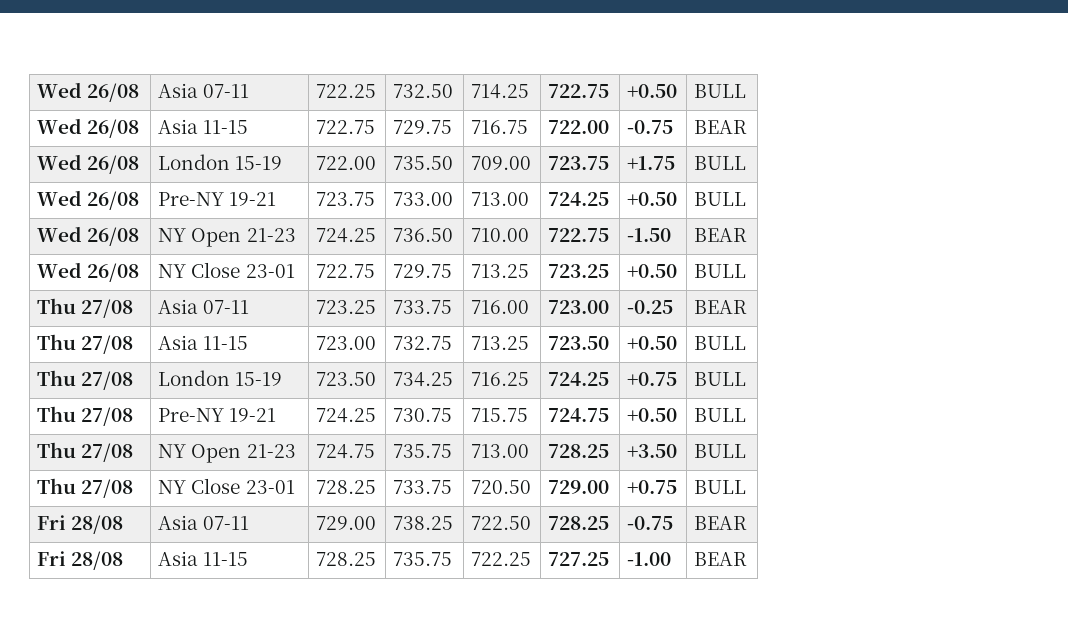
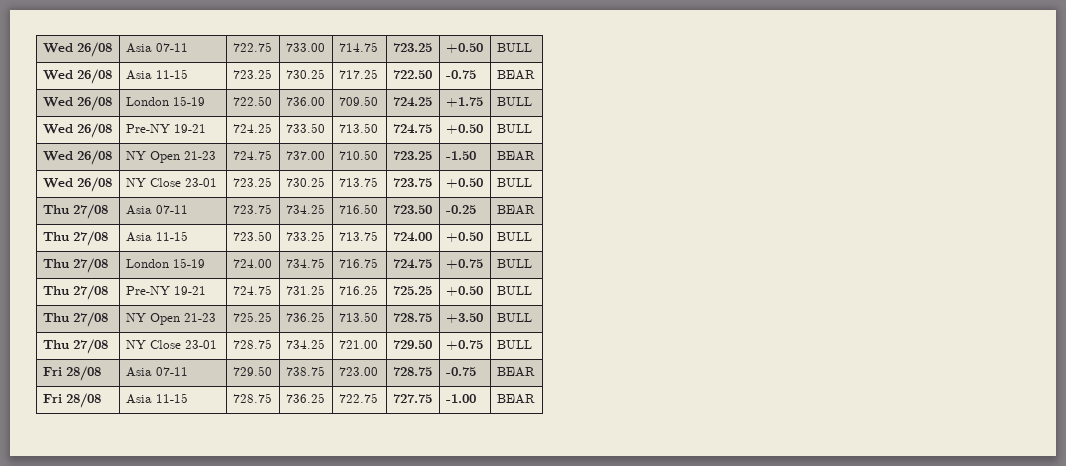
[316,84,377,98] [393,84,454,98] [471,84,530,99] [548,84,610,98] 722.25 | 732.50 | 714.25 | 722.75 -> [232,42,272,52] [285,43,325,52] [338,42,378,52] [392,43,432,52] 722.75 | 733.00 | 714.75 | 723.25
[316,120,376,134] [393,120,453,134] [471,120,529,134] [548,120,610,134] 722.75 | 729.75 | 716.75 | 722.00 -> [232,69,272,79] [285,69,325,79] [338,69,378,79] [392,70,432,79] 723.25 | 730.25 | 717.25 | 722.50
[316,156,377,170] [393,156,454,170] [471,156,532,170] [548,156,610,170] 722.00 | 735.50 | 709.00 | 723.75 -> [232,96,272,106] [285,97,325,106] [338,96,378,106] [392,97,432,107] 722.50 | 736.00 | 709.50 | 724.25
[316,192,376,206] [393,192,454,206] [471,192,530,206] [548,192,610,206] 723.75 | 733.00 | 713.00 | 724.25 -> [232,123,272,133] [285,123,325,133] [338,123,378,133] [392,124,432,134] 724.25 | 733.50 | 713.50 | 724.75
[316,228,377,243] [393,228,454,242] [471,228,530,242] [548,228,610,242] 724.25 | 736.50 | 710.00 | 722.75 -> [232,150,272,160] [285,151,325,160] [338,150,378,160] [392,151,432,160] 724.75 | 737.00 | 710.50 | 723.25
[316,264,376,278] [393,264,453,278] [471,264,530,278] [548,264,610,278] 722.75 | 729.75 | 713.25 | 723.25 -> [232,177,272,187] [285,177,325,187] [338,177,378,187] [392,178,432,187] 723.25 | 730.25 | 713.75 | 723.75
[316,300,377,314] [393,300,453,314] [471,300,530,314] [548,300,610,314] 723.25 | 733.75 | 716.00 | 723.00 -> [232,204,272,214] [285,204,325,214] [338,204,378,214] [392,205,432,214] 723.75 | 734.25 | 716.50 | 723.50
[316,336,377,350] [393,336,453,350] [471,336,530,350] [548,336,610,350] 723.00 | 732.75 | 713.25 | 723.50 -> [232,231,272,241] [285,231,325,241] [338,231,378,241] [392,232,432,242] 723.50 | 733.25 | 713.75 | 724.00
[316,372,377,386] [393,372,454,387] [471,372,530,386] [548,372,610,386] 723.50 | 734.25 | 716.25 | 724.25 -> [232,259,272,268] [285,258,325,268] [338,258,378,268] [392,259,432,269] 724.00 | 734.75 | 716.75 | 724.75
[316,408,377,423] [393,408,453,422] [471,408,529,422] [548,408,610,422] 724.25 | 730.75 | 715.75 | 724.75 -> [232,285,272,295] [285,285,325,295] [338,285,378,295] [392,286,432,295] 724.75 | 731.25 | 716.25 | 725.25
[316,444,376,459] [393,444,453,458] [471,444,530,458] [548,444,610,458] 724.75 | 735.75 | 713.00 | 728.25 -> [232,312,272,322] [285,312,325,322] [338,312,378,322] [392,313,432,322] 725.25 | 736.25 | 713.50 | 728.75
[316,480,377,494] [393,480,453,494] [471,480,532,494] [548,480,610,494] 728.25 | 733.75 | 720.50 | 729.00 -> [232,339,272,349] [285,339,325,349] [338,340,378,349] [392,340,432,349] 728.75 | 734.25 | 721.00 | 729.50
[316,516,377,530] [393,516,454,530] [471,516,532,530] [548,516,610,530] 729.00 | 738.25 | 722.50 | 728.25 -> [232,366,272,376] [285,366,325,376] [338,367,378,376] [392,367,432,376] 729.50 | 738.75 | 723.00 | 728.75
[316,552,377,566] [393,552,453,566] [471,552,532,566] [548,552,610,566] 728.25 | 735.75 | 722.25 | 727.25 -> [232,393,272,403] [285,393,325,403] [338,393,378,403] [392,394,432,403] 728.75 | 736.25 | 722.75 | 727.75

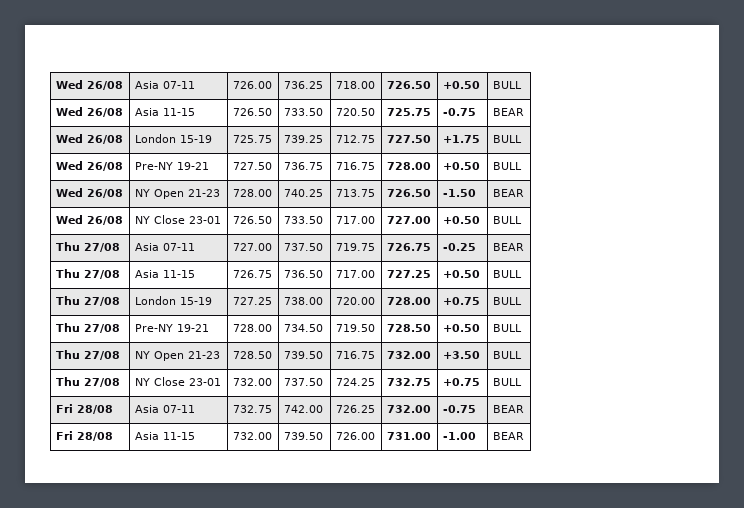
[232,42,272,52] [285,43,325,52] [338,42,378,52] [392,43,432,52] 722.75 | 733.00 | 714.75 | 723.25 -> [232,81,272,89] [283,81,323,89] [335,81,375,89] [386,81,431,89] 726.00 | 736.25 | 718.00 | 726.50
[232,69,272,79] [285,69,325,79] [338,69,378,79] [392,70,432,79] 723.25 | 730.25 | 717.25 | 722.50 -> [232,108,272,116] [283,108,323,116] [335,108,375,116] [386,108,431,116] 726.50 | 733.50 | 720.50 | 725.75
[232,96,272,106] [285,97,325,106] [338,96,378,106] [392,97,432,107] 722.50 | 736.00 | 709.50 | 724.25 -> [232,135,272,143] [283,135,323,143] [335,135,375,143] [386,135,431,143] 725.75 | 739.25 | 712.75 | 727.50
[232,123,272,133] [285,123,325,133] [338,123,378,133] [392,124,432,134] 724.25 | 733.50 | 713.50 | 724.75 -> [232,162,272,170] [283,162,323,170] [335,162,375,170] [386,162,431,170] 727.50 | 736.75 | 716.75 | 728.00
[232,150,272,160] [285,151,325,160] [338,150,378,160] [392,151,432,160] 724.75 | 737.00 | 710.50 | 723.25 -> [232,189,272,197] [283,189,323,197] [335,189,375,197] [386,189,431,197] 728.00 | 740.25 | 713.75 | 726.50
[232,177,272,187] [285,177,325,187] [338,177,378,187] [392,178,432,187] 723.25 | 730.25 | 713.75 | 723.75 -> [232,216,272,224] [283,216,323,224] [335,216,375,224] [386,216,431,224] 726.50 | 733.50 | 717.00 | 727.00
[232,204,272,214] [285,204,325,214] [338,204,378,214] [392,205,432,214] 723.75 | 734.25 | 716.50 | 723.50 -> [232,243,272,251] [283,243,323,251] [335,243,375,251] [386,243,431,251] 727.00 | 737.50 | 719.75 | 726.75
[232,231,272,241] [285,231,325,241] [338,231,378,241] [392,232,432,242] 723.50 | 733.25 | 713.75 | 724.00 -> [232,270,272,278] [283,270,323,278] [335,270,375,278] [386,270,431,278] 726.75 | 736.50 | 717.00 | 727.25
[232,259,272,268] [285,258,325,268] [338,258,378,268] [392,259,432,269] 724.00 | 734.75 | 716.75 | 724.75 -> [232,297,272,305] [283,297,323,305] [335,297,375,305] [386,297,431,305] 727.25 | 738.00 | 720.00 | 728.00
[232,285,272,295] [285,285,325,295] [338,285,378,295] [392,286,432,295] 724.75 | 731.25 | 716.25 | 725.25 -> [232,324,272,332] [283,324,323,332] [335,324,375,332] [386,324,431,332] 728.00 | 734.50 | 719.50 | 728.50
[232,312,272,322] [285,312,325,322] [338,312,378,322] [392,313,432,322] 725.25 | 736.25 | 713.50 | 728.75 -> [232,351,272,359] [283,351,323,359] [335,351,375,359] [386,351,431,359] 728.50 | 739.50 | 716.75 | 732.00
[232,339,272,349] [285,339,325,349] [338,340,378,349] [392,340,432,349] 728.75 | 734.25 | 721.00 | 729.50 -> [232,378,272,386] [283,378,323,386] [335,378,375,386] [386,378,431,386] 732.00 | 737.50 | 724.25 | 732.75
[232,366,272,376] [285,366,325,376] [338,367,378,376] [392,367,432,376] 729.50 | 738.75 | 723.00 | 728.75 -> [232,405,272,413] [283,405,323,413] [335,405,375,413] [386,405,431,413] 732.75 | 742.00 | 726.25 | 732.00
[232,393,272,403] [285,393,325,403] [338,393,378,403] [392,394,432,403] 728.75 | 736.25 | 722.75 | 727.75 -> [232,432,272,440] [283,432,323,440] [335,432,375,440] [386,432,431,440] 732.00 | 739.50 | 726.00 | 731.00

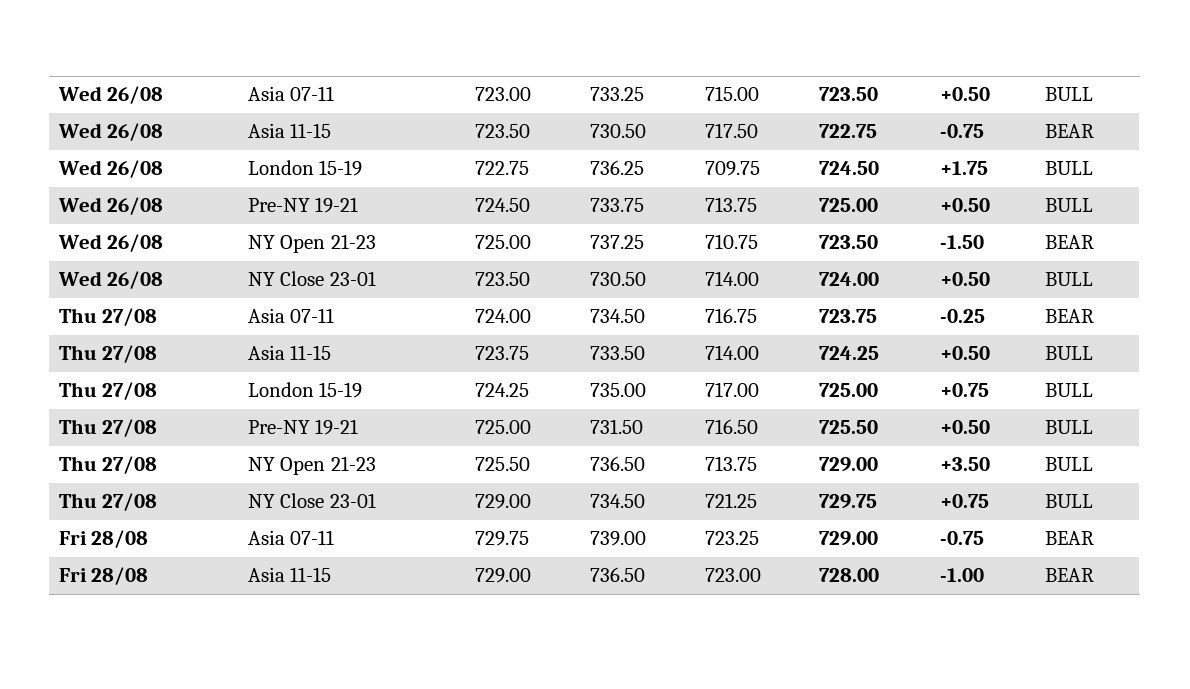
[232,81,272,89] [283,81,323,89] [335,81,375,89] [386,81,431,89] 726.00 | 736.25 | 718.00 | 726.50 -> [474,87,531,101] [589,87,644,101] [704,86,759,101] [818,87,878,101] 723.00 | 733.25 | 715.00 | 723.50
[232,108,272,116] [283,108,323,116] [335,108,375,116] [386,108,431,116] 726.50 | 733.50 | 720.50 | 725.75 -> [474,124,530,138] [589,124,646,138] [704,123,758,138] [818,124,877,138] 723.50 | 730.50 | 717.50 | 722.75
[232,135,272,143] [283,135,323,143] [335,135,375,143] [386,135,431,143] 725.75 | 739.25 | 712.75 | 727.50 -> [474,161,529,175] [589,160,644,175] [704,161,760,176] [818,161,879,175] 722.75 | 736.25 | 709.75 | 724.50
[232,162,272,170] [283,162,323,170] [335,162,375,170] [386,162,431,170] 727.50 | 736.75 | 716.75 | 728.00 -> [474,198,530,212] [589,198,644,212] [704,197,757,212] [818,198,878,212] 724.50 | 733.75 | 713.75 | 725.00
[232,189,272,197] [283,189,323,197] [335,189,375,197] [386,189,431,197] 728.00 | 740.25 | 713.75 | 726.50 -> [474,235,531,249] [589,235,644,249] [704,234,758,249] [818,235,878,249] 725.00 | 737.25 | 710.75 | 723.50
[232,216,272,224] [283,216,323,224] [335,216,375,224] [386,216,431,224] 726.50 | 733.50 | 717.00 | 727.00 -> [474,272,530,286] [589,272,646,286] [704,271,759,286] [818,272,879,286] 723.50 | 730.50 | 714.00 | 724.00
[232,243,272,251] [283,243,323,251] [335,243,375,251] [386,243,431,251] 727.00 | 737.50 | 719.75 | 726.75 -> [474,309,531,323] [589,309,645,323] [704,308,757,323] [818,309,877,323] 724.00 | 734.50 | 716.75 | 723.75
[232,270,272,278] [283,270,323,278] [335,270,375,278] [386,270,431,278] 726.75 | 736.50 | 717.00 | 727.25 -> [474,346,529,360] [589,346,645,360] [704,345,759,360] [818,346,879,360] 723.75 | 733.50 | 714.00 | 724.25
[232,297,272,305] [283,297,323,305] [335,297,375,305] [386,297,431,305] 727.25 | 738.00 | 720.00 | 728.00 -> [474,383,529,397] [589,383,646,397] [704,382,759,397] [818,383,878,397] 724.25 | 735.00 | 717.00 | 725.00
[232,324,272,332] [283,324,323,332] [335,324,375,332] [386,324,431,332] 728.00 | 734.50 | 719.50 | 728.50 -> [474,420,531,434] [589,419,643,434] [704,419,758,434] [818,420,878,434] 725.00 | 731.50 | 716.50 | 725.50
[232,351,272,359] [283,351,323,359] [335,351,375,359] [386,351,431,359] 728.50 | 739.50 | 716.75 | 732.00 -> [474,457,530,471] [589,456,645,471] [704,456,757,471] [818,457,878,472] 725.50 | 736.50 | 713.75 | 729.00
[232,378,272,386] [283,378,323,386] [335,378,375,386] [386,378,431,386] 732.00 | 737.50 | 724.25 | 732.75 -> [474,494,531,509] [589,494,645,508] [704,493,757,508] [818,494,877,509] 729.00 | 734.50 | 721.25 | 729.75
[232,405,272,413] [283,405,323,413] [335,405,375,413] [386,405,431,413] 732.75 | 742.00 | 726.25 | 732.00 -> [474,531,529,546] [589,531,646,546] [704,531,759,545] [818,531,878,546] 729.75 | 739.00 | 723.25 | 729.00
[232,432,272,440] [283,432,323,440] [335,432,375,440] [386,432,431,440] 732.00 | 739.50 | 726.00 | 731.00 -> [474,568,531,583] [589,567,645,582] [704,568,761,582] [818,568,879,582] 729.00 | 736.50 | 723.00 | 728.00

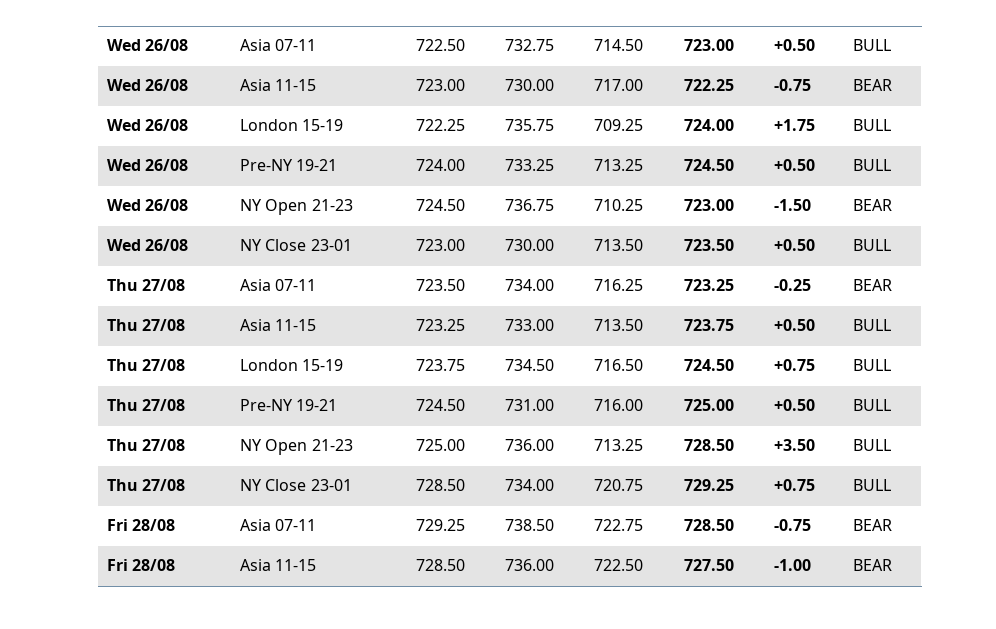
[474,87,531,101] [589,87,644,101] [704,86,759,101] [818,87,878,101] 723.00 | 733.25 | 715.00 | 723.50 -> [416,39,466,51] [505,39,555,51] [594,39,644,51] [684,39,735,51] 722.50 | 732.75 | 714.50 | 723.00
[474,124,530,138] [589,124,646,138] [704,123,758,138] [818,124,877,138] 723.50 | 730.50 | 717.50 | 722.75 -> [416,79,466,91] [505,79,555,91] [594,79,644,91] [684,79,735,91] 723.00 | 730.00 | 717.00 | 722.25
[474,161,529,175] [589,160,644,175] [704,161,760,176] [818,161,879,175] 722.75 | 736.25 | 709.75 | 724.50 -> [416,119,466,131] [505,119,555,131] [594,119,644,131] [684,119,735,131] 722.25 | 735.75 | 709.25 | 724.00
[474,198,530,212] [589,198,644,212] [704,197,757,212] [818,198,878,212] 724.50 | 733.75 | 713.75 | 725.00 -> [416,159,466,171] [505,159,555,171] [594,159,644,171] [684,159,735,171] 724.00 | 733.25 | 713.25 | 724.50
[474,235,531,249] [589,235,644,249] [704,234,758,249] [818,235,878,249] 725.00 | 737.25 | 710.75 | 723.50 -> [416,199,466,211] [505,199,555,211] [594,199,644,211] [684,199,735,211] 724.50 | 736.75 | 710.25 | 723.00
[474,272,530,286] [589,272,646,286] [704,271,759,286] [818,272,879,286] 723.50 | 730.50 | 714.00 | 724.00 -> [416,239,466,251] [505,239,555,251] [594,239,644,251] [684,239,735,251] 723.00 | 730.00 | 713.50 | 723.50
[474,309,531,323] [589,309,645,323] [704,308,757,323] [818,309,877,323] 724.00 | 734.50 | 716.75 | 723.75 -> [416,279,466,291] [505,279,555,291] [594,279,644,291] [684,279,735,291] 723.50 | 734.00 | 716.25 | 723.25
[474,346,529,360] [589,346,645,360] [704,345,759,360] [818,346,879,360] 723.75 | 733.50 | 714.00 | 724.25 -> [416,319,466,331] [505,319,555,331] [594,319,644,331] [684,319,735,331] 723.25 | 733.00 | 713.50 | 723.75
[474,383,529,397] [589,383,646,397] [704,382,759,397] [818,383,878,397] 724.25 | 735.00 | 717.00 | 725.00 -> [416,359,466,371] [505,359,555,371] [594,359,644,371] [684,359,735,371] 723.75 | 734.50 | 716.50 | 724.50
[474,420,531,434] [589,419,643,434] [704,419,758,434] [818,420,878,434] 725.00 | 731.50 | 716.50 | 725.50 -> [416,399,466,411] [505,399,555,411] [594,399,644,411] [684,399,735,411] 724.50 | 731.00 | 716.00 | 725.00
[474,457,530,471] [589,456,645,471] [704,456,757,471] [818,457,878,472] 725.50 | 736.50 | 713.75 | 729.00 -> [416,439,466,451] [505,439,555,451] [594,439,644,451] [684,439,735,451] 725.00 | 736.00 | 713.25 | 728.50
[474,494,531,509] [589,494,645,508] [704,493,757,508] [818,494,877,509] 729.00 | 734.50 | 721.25 | 729.75 -> [416,479,466,491] [505,479,555,491] [594,479,644,491] [684,479,735,491] 728.50 | 734.00 | 720.75 | 729.25
[474,531,529,546] [589,531,646,546] [704,531,759,545] [818,531,878,546] 729.75 | 739.00 | 723.25 | 729.00 -> [416,519,466,531] [505,519,555,531] [594,519,644,531] [684,519,735,531] 729.25 | 738.50 | 722.75 | 728.50
[474,568,531,583] [589,567,645,582] [704,568,761,582] [818,568,879,582] 729.00 | 736.50 | 723.00 | 728.00 -> [416,559,466,571] [505,559,555,571] [594,559,644,571] [684,559,735,571] 728.50 | 736.00 | 722.50 | 727.50

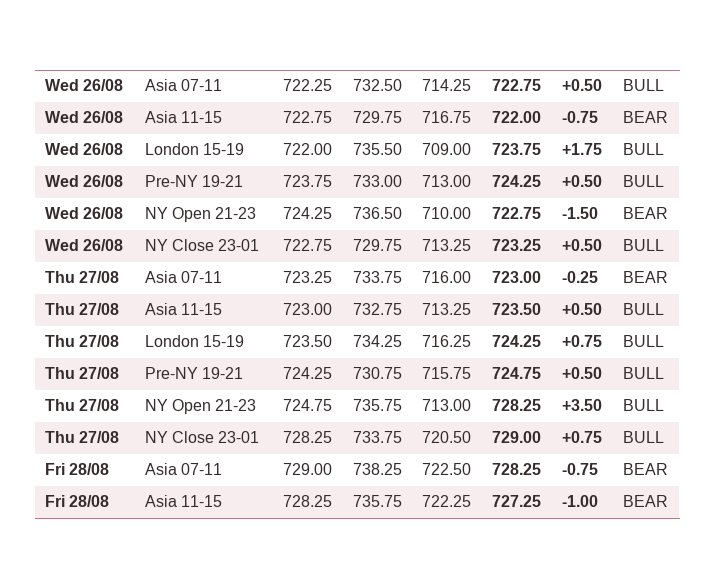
[416,39,466,51] [505,39,555,51] [594,39,644,51] [684,39,735,51] 722.50 | 732.75 | 714.50 | 723.00 -> [282,79,332,91] [352,79,402,91] [421,79,471,91] [491,79,541,91] 722.25 | 732.50 | 714.25 | 722.75
[416,79,466,91] [505,79,555,91] [594,79,644,91] [684,79,735,91] 723.00 | 730.00 | 717.00 | 722.25 -> [282,111,332,123] [352,111,402,123] [421,111,471,123] [491,111,541,123] 722.75 | 729.75 | 716.75 | 722.00
[416,119,466,131] [505,119,555,131] [594,119,644,131] [684,119,735,131] 722.25 | 735.75 | 709.25 | 724.00 -> [282,143,332,155] [352,143,402,155] [421,143,471,155] [491,143,541,155] 722.00 | 735.50 | 709.00 | 723.75
[416,159,466,171] [505,159,555,171] [594,159,644,171] [684,159,735,171] 724.00 | 733.25 | 713.25 | 724.50 -> [282,175,332,187] [352,175,402,187] [421,175,471,187] [491,175,541,187] 723.75 | 733.00 | 713.00 | 724.25
[416,199,466,211] [505,199,555,211] [594,199,644,211] [684,199,735,211] 724.50 | 736.75 | 710.25 | 723.00 -> [282,207,332,219] [352,207,402,219] [421,207,471,219] [491,207,541,219] 724.25 | 736.50 | 710.00 | 722.75
[416,239,466,251] [505,239,555,251] [594,239,644,251] [684,239,735,251] 723.00 | 730.00 | 713.50 | 723.50 -> [282,239,332,251] [352,239,402,251] [421,239,471,251] [491,239,541,251] 722.75 | 729.75 | 713.25 | 723.25
[416,279,466,291] [505,279,555,291] [594,279,644,291] [684,279,735,291] 723.50 | 734.00 | 716.25 | 723.25 -> [282,271,332,283] [352,271,402,283] [421,271,471,283] [491,271,541,283] 723.25 | 733.75 | 716.00 | 723.00
[416,319,466,331] [505,319,555,331] [594,319,644,331] [684,319,735,331] 723.25 | 733.00 | 713.50 | 723.75 -> [282,303,332,315] [352,303,402,315] [421,303,471,315] [491,303,541,315] 723.00 | 732.75 | 713.25 | 723.50
[416,359,466,371] [505,359,555,371] [594,359,644,371] [684,359,735,371] 723.75 | 734.50 | 716.50 | 724.50 -> [282,335,332,347] [352,335,402,347] [421,335,471,347] [491,335,541,347] 723.50 | 734.25 | 716.25 | 724.25
[416,399,466,411] [505,399,555,411] [594,399,644,411] [684,399,735,411] 724.50 | 731.00 | 716.00 | 725.00 -> [282,367,332,379] [352,367,402,379] [421,367,471,379] [491,367,541,379] 724.25 | 730.75 | 715.75 | 724.75
[416,439,466,451] [505,439,555,451] [594,439,644,451] [684,439,735,451] 725.00 | 736.00 | 713.25 | 728.50 -> [282,399,332,411] [352,399,402,411] [421,399,471,411] [491,399,541,411] 724.75 | 735.75 | 713.00 | 728.25
[416,479,466,491] [505,479,555,491] [594,479,644,491] [684,479,735,491] 728.50 | 734.00 | 720.75 | 729.25 -> [282,431,332,443] [352,431,402,443] [421,431,471,443] [491,431,541,443] 728.25 | 733.75 | 720.50 | 729.00
[416,519,466,531] [505,519,555,531] [594,519,644,531] [684,519,735,531] 729.25 | 738.50 | 722.75 | 728.50 -> [282,463,332,475] [352,463,402,475] [421,463,471,475] [491,463,541,475] 729.00 | 738.25 | 722.50 | 728.25
[416,559,466,571] [505,559,555,571] [594,559,644,571] [684,559,735,571] 728.50 | 736.00 | 722.50 | 727.50 -> [282,495,332,507] [352,495,402,507] [421,495,471,507] [491,495,541,507] 728.25 | 735.75 | 722.25 | 727.25

